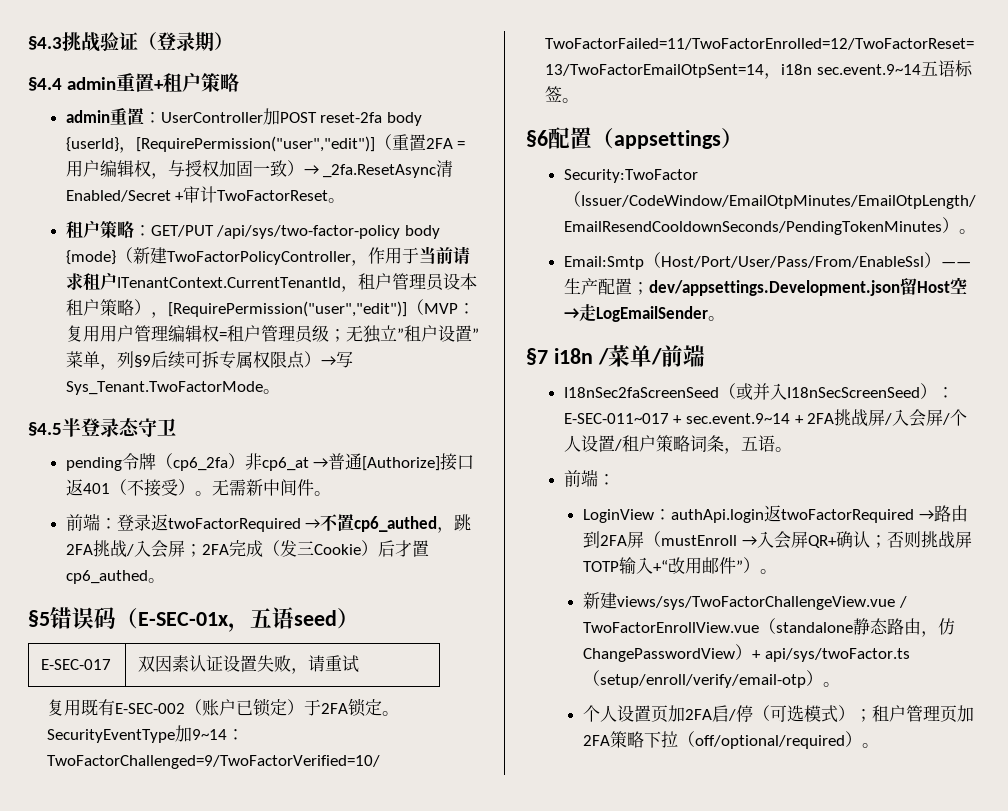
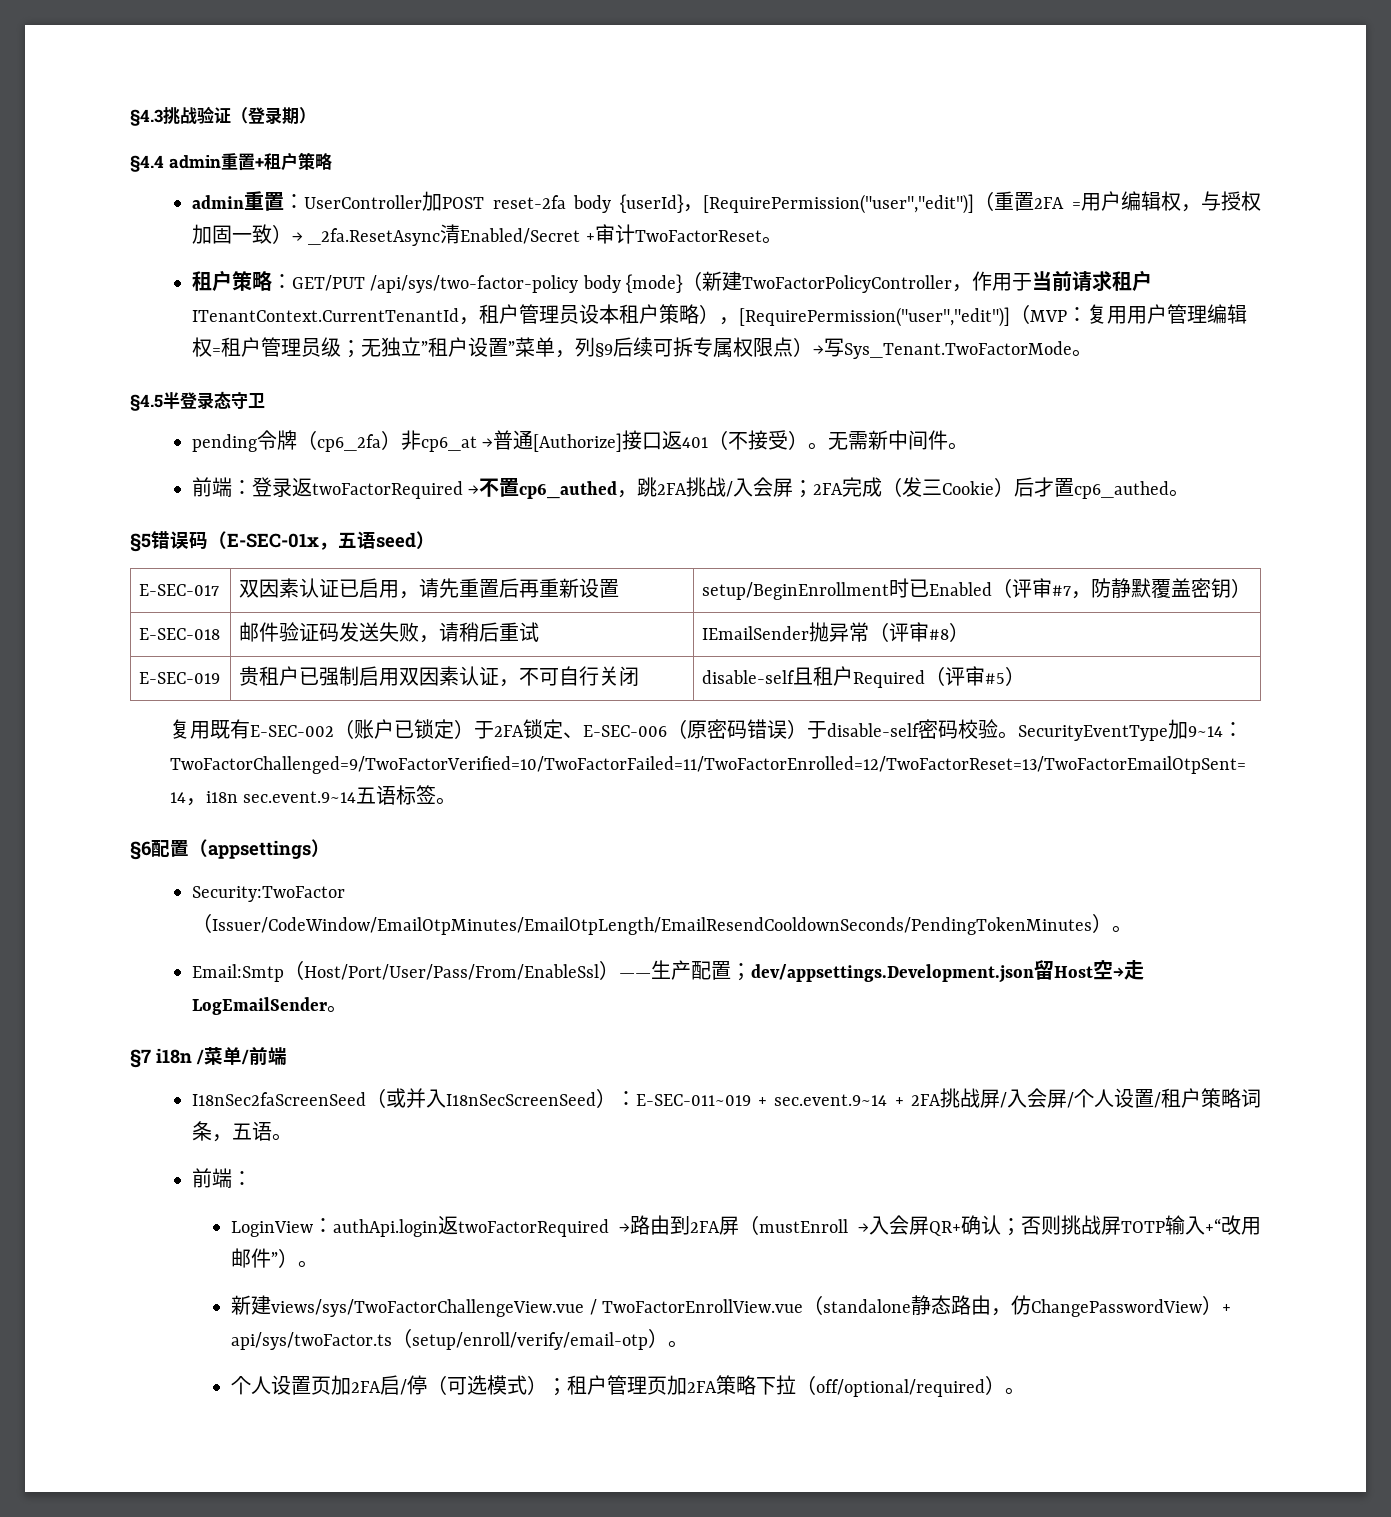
[223,655,258,672] 设置 -> [339,578,620,599] [702,578,1252,600] [139,628,221,640] [239,622,380,642] 已启用，请先重置后再重新设置 | setup/BeginEnrollment时已Enabled（评审#7，防静默覆盖密钥） // E-SEC-018 | 邮件验证码发送
(326, 663) none -> [459,622,500,642] 稍后
(360, 664) none -> [702,622,970,642] [139,672,221,684] [239,666,640,687] [702,666,1026,688] | IEmailSender抛异常（评审#8） // E-SEC-019 | 贵租户已强制启用双因素认证，不可自行关闭 | disable-self且租户Required（评审#5）
(383, 707) none -> [562,719,998,739] 、E-SEC-006（原密码错误）于disable-self密码校验
[563,413,669,424] E-SEC-011~017 -> [635,1094,751,1106] E-SEC-011~019

